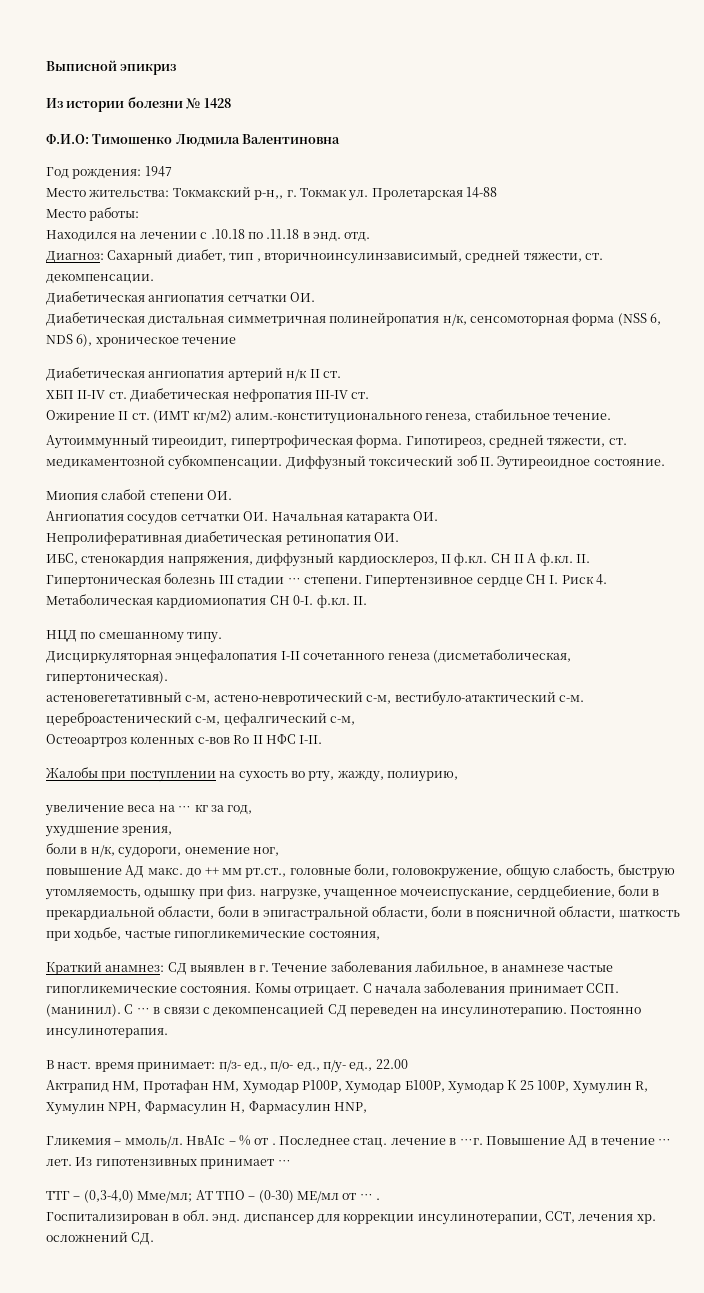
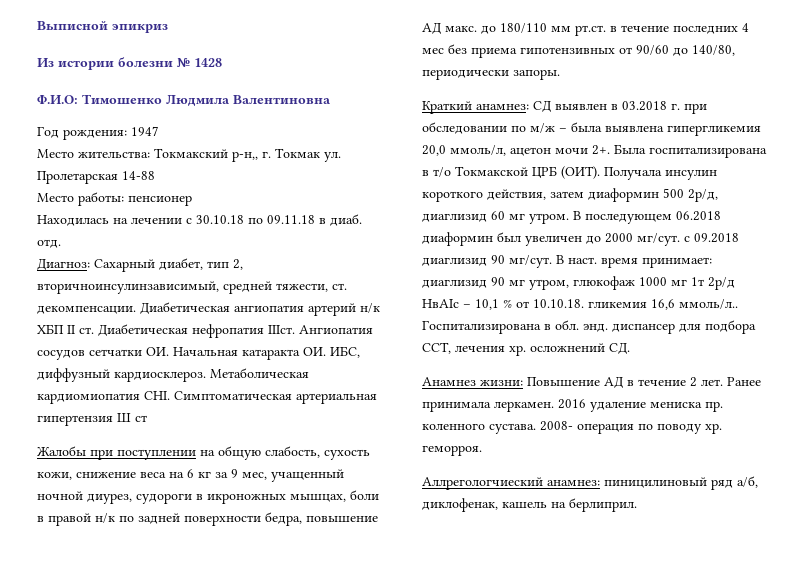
[46,230,117,242] // Находился -> [128,195,192,206] [37,215,109,226] пенсионер // Находилась
[210,229,341,242] .10.18 по .11.18 в энд. -> [196,214,362,226] 30.10.18 по 09.11.18 в диаб.
[256,258,261,262] , -> [233,259,243,270] 2,
[46,291,316,305] [46,312,661,326] [46,334,237,347] // Диабетическая ангиопатия сетчатки ОИ. // Диабетическая дистальная симметричная полинейропатия н/к, сенсомоторная форма (NSS 6, NDS 6), хроническое течение // -> (136, 310) none
[309,369,341,378] [46,388,370,402] [46,409,611,424] [46,434,627,449] [46,455,665,470] [46,489,233,500] II ст. // ХБП II-IV ст. Диабетическая нефропатия III-IV ст. // Ожирение II ст. (ИМТ кг/м2) алим.-конституционального генеза, стабильное течение. // Аутоиммунный тиреоидит, гипертрофическая форма. Гипотиреоз, средней тяжести, ст. медикаментозной субкомпенсации. Диффузный токсический зоб II. Эутиреоидное состояние. // Миопия слабой степени ОИ. // -> [37,324,295,338] ХБП II ст. Диабетическая нефропатия IIIст.
[46,531,400,545] [46,552,591,567] [46,573,608,587] [46,594,367,608] [46,630,223,643] [46,649,571,664] [46,671,168,684] [46,691,584,706] [46,712,356,726] [46,734,323,747] [46,767,458,782] [45,805,124,816] // Непролиферативная диабетическая ретинопатия ОИ. // ИБС, стенокардия напряжения, диффузный кардиосклероз, II ф.кл. СН II А ф.кл. II. Гипертоническая болезнь III стадии … степени. Гипертензивное сердце СН I. Риск 4. Метаболическая кардиомиопатия СН 0-I. ф.кл. II. // НЦД по смешанному типу. // Дисциркуляторная энцефалопатия I-II сочетанного генеза (дисметаболическая, гипертоническая). // астеновегетативный с-м, астено-невротический с-м, вестибуло-атактический с-м. цереброастенический с-м, цефалгический с-м, // Остеоартроз коленных с-вов Rо II НФС I-II. // Жалобы при поступлении на сухость во рту, жажду, полиурию, // увеличение -> [330,346,360,358] [37,368,309,382] [37,391,377,404] [37,413,147,426] [37,446,370,460] [37,472,136,480] ИБС, диффузный кардиосклероз. Метаболическая кардиомиопатия СНI. Симптоматическая артериальная гипертензия Ш ст // Жалобы при поступлении на общую слабость, сухость кожи, снижение
[178,806,192,812] … -> [187,469,194,478] 6
[227,805,253,815] [45,826,173,837] [46,843,279,858] [46,864,675,879] [45,885,660,900] [46,906,680,920] [46,927,380,941] год, // ухудшение зрения, // боли в н/к, судороги, онемение ног, // повышение АД макс. до ++ мм рт.ст., головные боли, головокружение, общую слабость, быструю утомляемость, одышку при физ. нагрузке, учащенное мочеиспускание, сердцебиение, боли в прекардиальной области, боли в эпигастральной области, боли в поясничной области, шаткость при ходьбе, частые гипогликемические состояния, -> [231,469,344,482] [37,490,379,504] [37,512,378,526] [422,22,749,36] [422,44,735,58] [422,69,560,80] 9 мес, учащенный ночной диурез, судороги в икроножных мышцах, боли в правой н/к по задней поверхности бедра, повышение АД макс. до 180/110 мм рт.ст. в течение последних 4 мес без приема гипотензивных от 90/60 до 140/80, периодически запоры.
[258,961,614,974] [46,982,619,996] [46,1003,642,1018] [46,1028,168,1039] [46,1059,408,1073] [46,1080,648,1094] [46,1101,367,1115] [46,1136,183,1148] г. Течение заболевания лабильное, в анамнезе частые гипогликемические состояния. Комы отрицает. С начала заболевания принимает ССП. (манинил). С … в связи с декомпенсацией СД переведен на инсулинотерапию. Постоянно инсулинотерапия. // В наст. время принимает: п/з- ед., п/о- ед., п/у- ед., 22.00 // Актрапид НМ, Протафан НМ, Хумодар Р100Р, Хумодар Б100Р, Хумодар К 25 100Р, Хумулин R, Хумулин NРН, Фармасулин Н, Фармасулин НNР, // Гликемия – ммоль/л. -> [622,101,707,114] [422,122,761,136] [422,144,767,158] [422,166,717,180] [422,188,718,202] [422,211,721,224] [422,232,739,246] [422,255,712,268] [422,276,735,290] 03.2018 г. при обследовании по м/ж – была выявлена гипергликемия 20,0 ммоль/л, ацетон мочи 2+. Была госпитализирована в т/о Токмакской ЦРБ (ОИТ). Получала инсулин короткого действия, затем диаформин 500 2р/д, диаглизид 60 мг утром. В последующем 06.2018 диаформин был увеличен до 2000 мг/сут. с 09.2018 диаглизид 90 мг/сут. В наст. время принимает: диаглизид 90 мг утром, глюкофаж 1000 мг 1т 2р/д
(236, 1143) none -> [475,299,499,310] 10,1
[271,1135,672,1148] [46,1157,291,1169] [46,1190,381,1203] [46,1212,169,1224] . Последнее стац. лечение в …г. Повышение АД в течение … лет. Из гипотензивных принимает … // ТТГ – (0,3-4,0) Мме/мл; АТ ТПО – (0-30) МЕ/мл от … . // Госпитализирован -> [533,299,738,310] [422,321,541,334] 10.10.18. гликемия 16,6 ммоль/л.. Госпитализирована
[343,1213,542,1225] коррекции инсулинотерапии, -> [705,320,756,334] подбора
(155, 1238) none -> [422,376,761,389] [422,399,723,412] [422,421,722,434] [422,445,482,456] [422,476,758,490] [422,498,637,512] // Анамнез жизни: Повышение АД в течение 2 лет. Ранее принимала леркамен. 2016 удаление мениска пр. коленного сустава. 2008- операция по поводу хр. геморроя. // Аллрегологчиеский анамнез: пиницилиновый ряд а/б, диклофенак, кашель на берлиприл.

